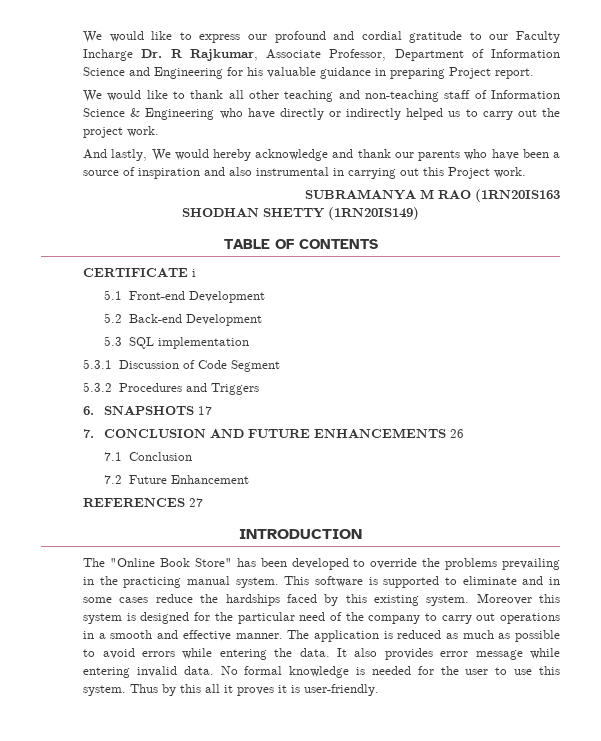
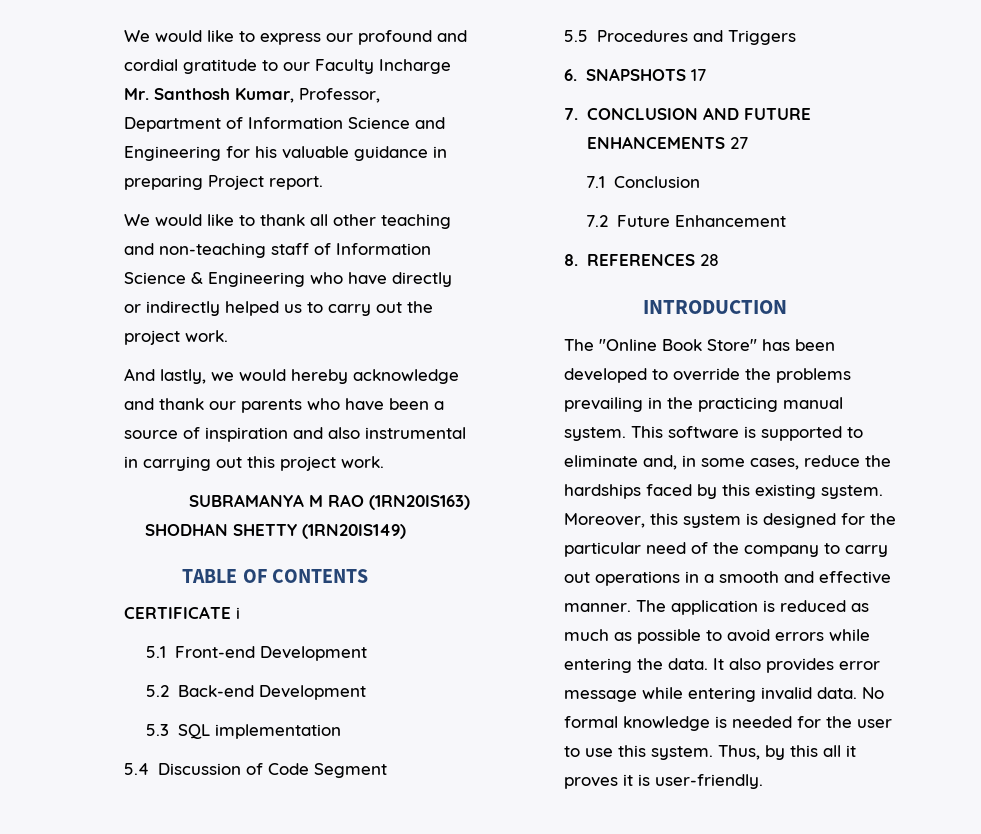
[141,49,322,61] Dr. R Rajkumar, Associate -> [124,88,295,103] Mr. Santhosh Kumar,
[151,149,171,161] We -> [211,372,235,381] we
[448,167,491,179] Project -> [280,456,337,471] project
[475,189,560,202] (1RN20IS163 -> [369,495,470,510] (1RN20IS163)
[83,359,113,369] 5.3.1 -> [124,763,150,775] 5.4
[83,382,113,392] 5.3.2 -> [564,30,589,42] 5.5
[450,429,465,438] 26 -> [729,137,748,149] 27
[83,498,204,507] REFERENCES 27 -> [564,254,719,266] 8. REFERENCES 28
[522,576,544,585] and -> [643,455,678,470] and,
[119,597,149,603] cases -> [750,458,800,470] cases,
[476,593,532,605] Moreover -> [564,513,646,528] Moreover,
[130,684,159,693] Thus -> [718,745,761,760] Thus,

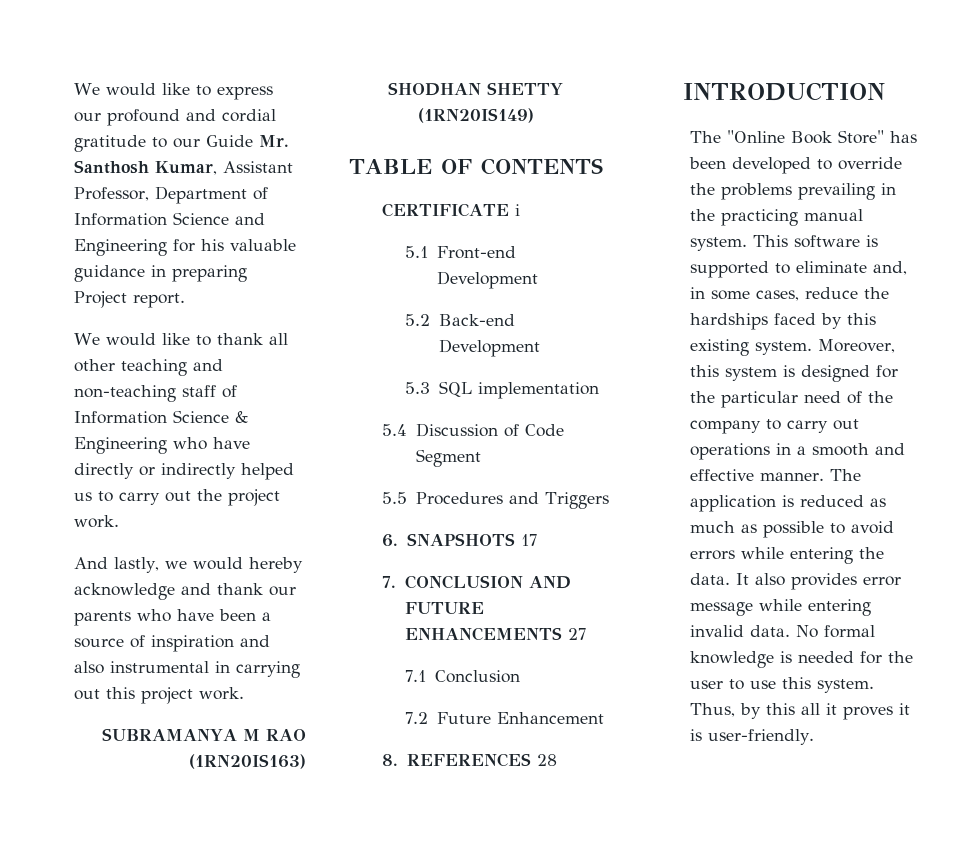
[315,59,452,74] Faculty Incharge -> [206,135,254,147] Guide
(295, 95) none -> [223,161,294,173] Assistant

